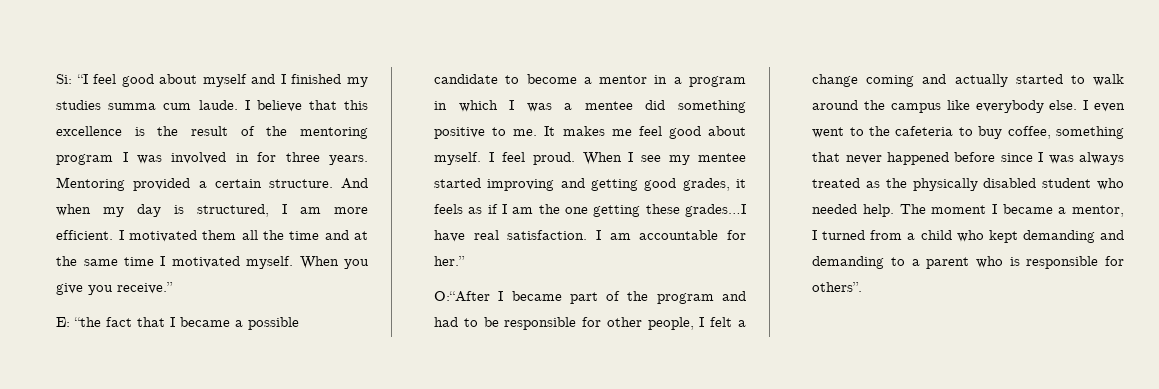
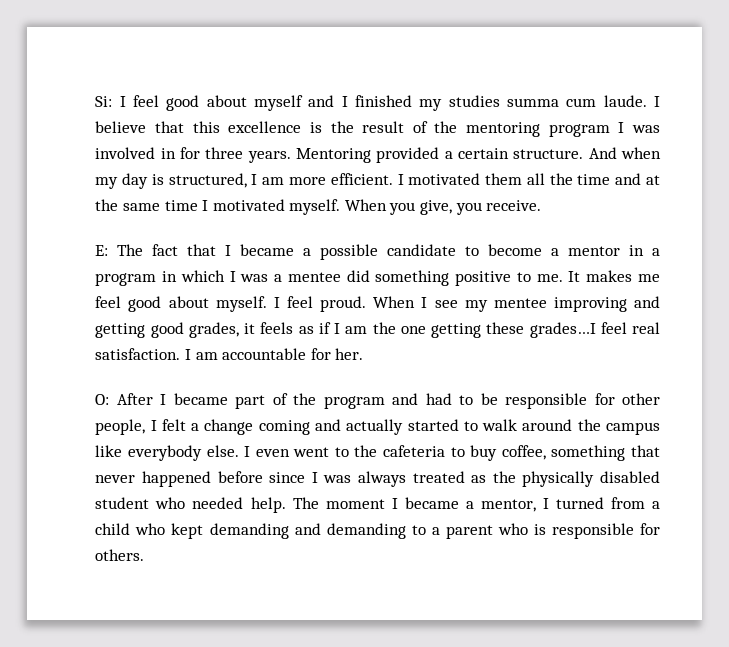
[76,74,88,84] “I -> [119,96,126,107] I
[56,282,174,295] give you receive.” -> [420,200,542,215] give, you receive.
[74,317,102,327] “the -> [117,244,144,256] The
[434,178,482,188] started -> (547, 303) none
[434,230,466,242] have -> [600,322,627,334] feel
[434,256,466,266] [434,291,491,302] her.” // O:“After -> [335,348,364,360] [95,393,153,405] her. // O: After
[812,282,863,292] others”. -> [95,549,145,561] others.

